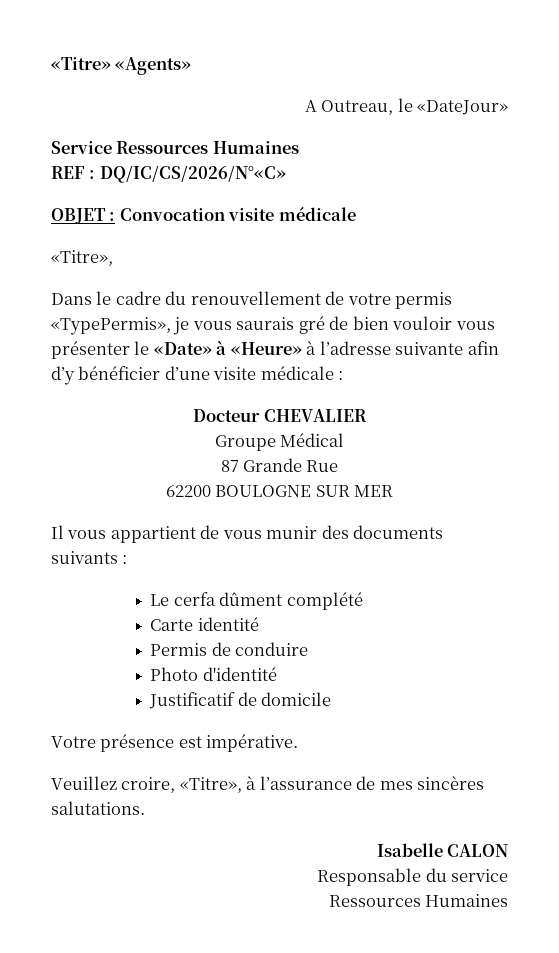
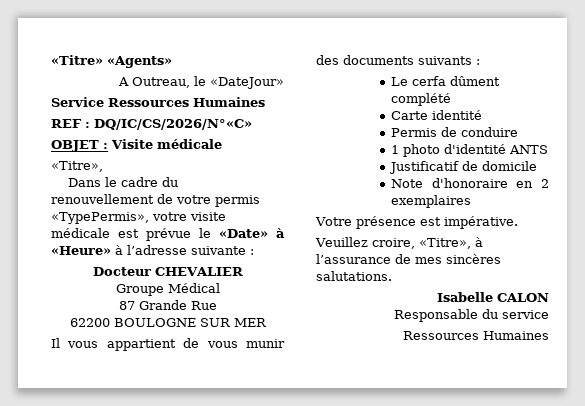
[119,208,275,221] Convocation visite -> [111,139,153,149] Visite
[173,316,495,335] [51,341,130,359] je vous saurais gré de bien vouloir vous présenter -> [152,212,226,221] [51,228,191,241] votre visite médicale est prévue
[467,341,499,355] [51,366,334,385] afin d’y bénéficier d’une visite médicale -> (246, 250) none
[150,667,199,681] Photo -> [391,144,441,157] 1 photo
(277, 674) none -> [509,145,549,154] ANTS
(332, 699) none -> [391,178,549,188] [391,195,472,208] // Note d'honoraire en 2 exemplaires

